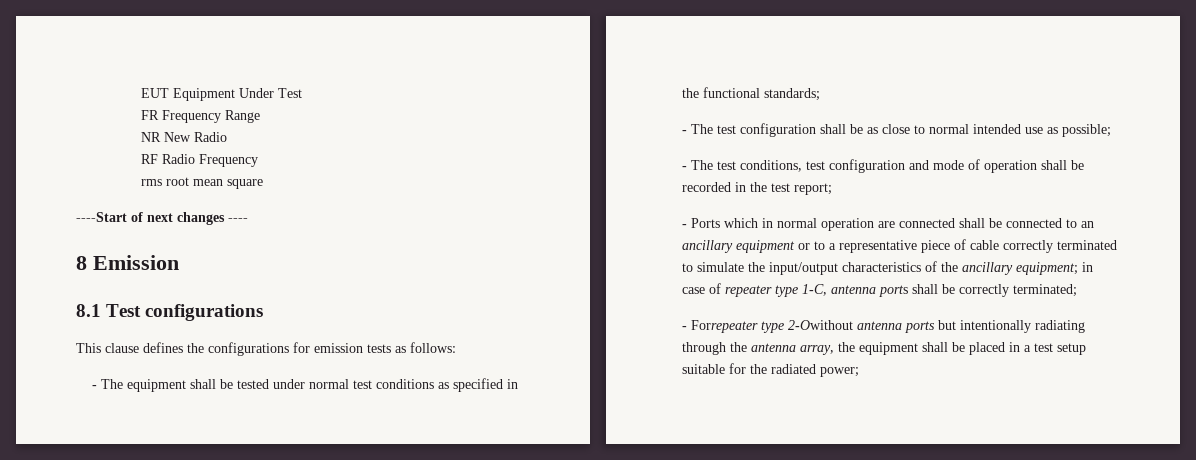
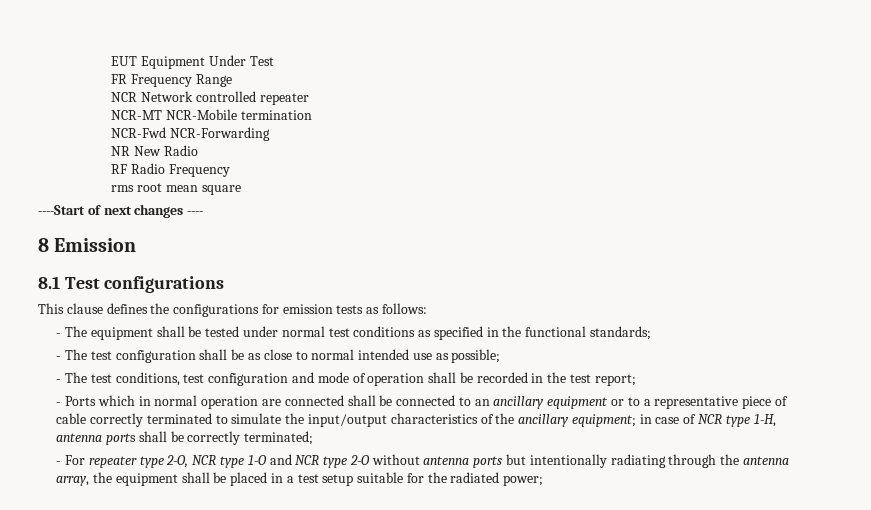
(261, 116) none -> [111,91,309,105] [111,109,312,120] [111,127,270,141] // NCR Network controlled repeater // NCR-MT NCR-Mobile termination // NCR-Fwd NCR-Forwarding
[725,284,828,297] repeater type 1-C, -> [697,414,776,427] NCR type 1-H,
[691,320,854,333] Forrepeater type 2-Owithout -> [65,454,420,468] For repeater type 2-O, NCR type 1-O and NCR type 2-O without

